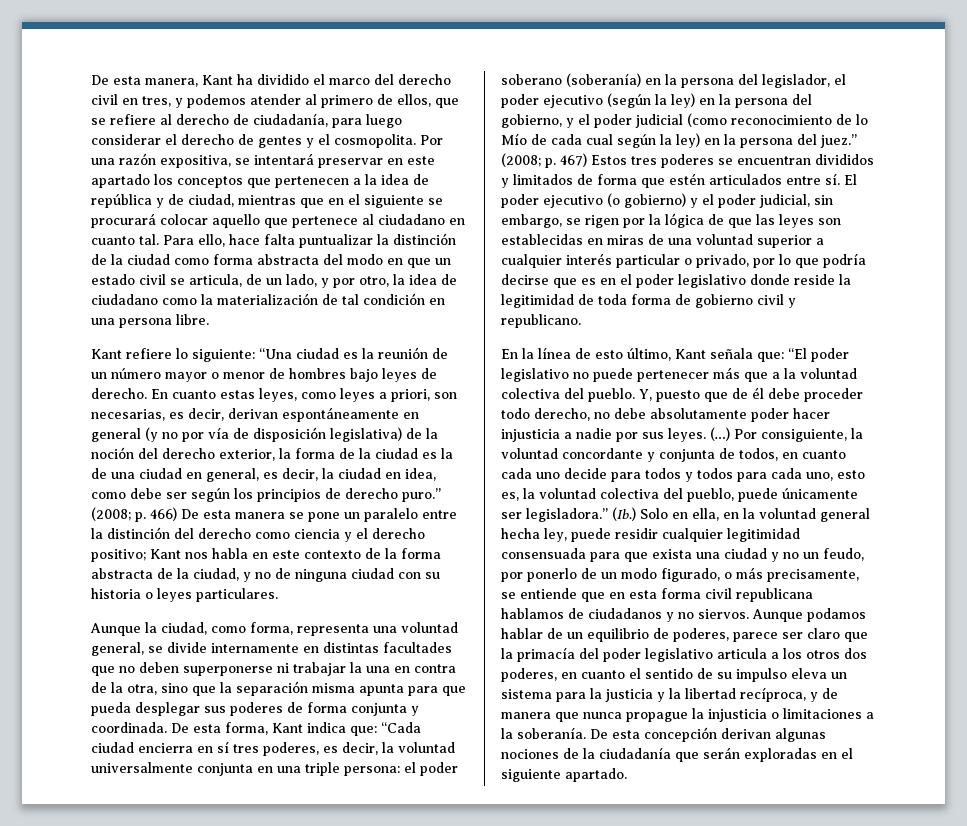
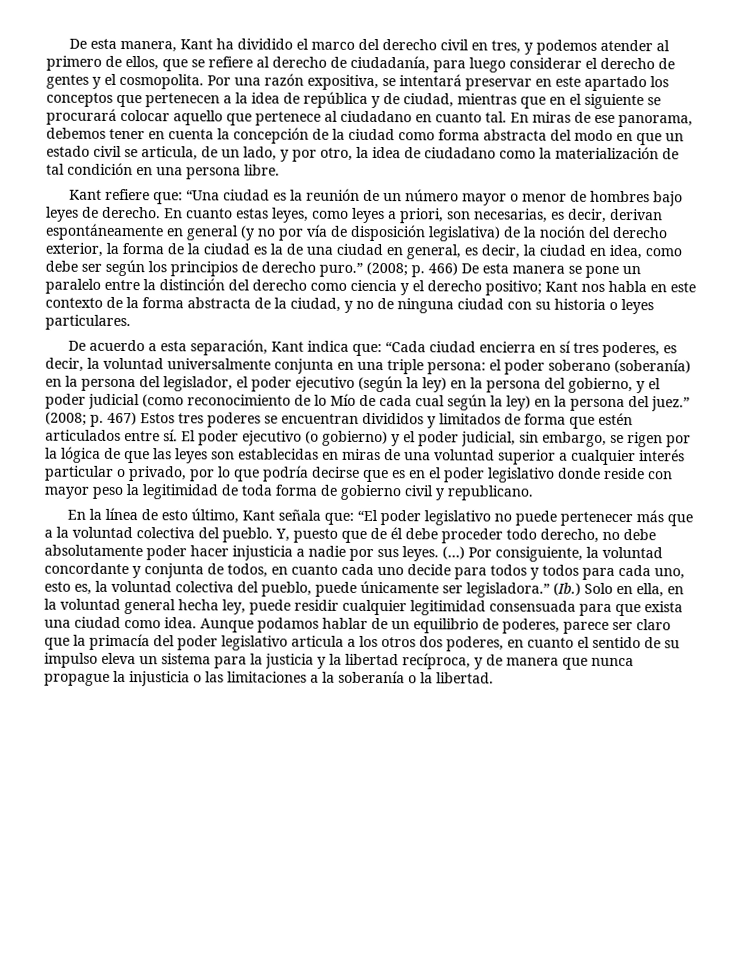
[163,233,456,248] Para ello, hace falta puntualizar la distinción -> [510,111,693,128] [46,127,309,144] En miras de ese panorama, debemos tener en cuenta la concepción
[176,348,255,362] lo siguiente: -> [153,192,184,205] que:
[90,622,458,636] [91,642,452,656] [91,662,456,676] [91,681,466,696] [91,702,419,716] [91,722,268,735] Aunque la ciudad, como forma, representa una voluntad general, se divide internamente en distintas facultades que no deben superponerse ni trabajar la una en contra de la otra, sino que la separación misma apunta para que pueda desplegar sus poderes de forma conjunta y coordinada. De esta forma, -> [68,339,269,356] De acuerdo a esta separación,
(835, 279) none -> [648,471,673,480] [44,486,123,500] con mayor peso
[771,548,864,562] [501,567,859,582] [501,588,813,602] [501,608,749,622] y no un feudo, por ponerlo de un modo figurado, o más precisamente, se entiende que en esta forma civil republicana hablamos de ciudadanos y no siervos. -> [124,617,197,629] como idea.
(779, 715) none -> [205,671,224,683] las
[517,727,826,742] [501,747,853,762] [501,768,627,782] soberanía. De esta concepción derivan algunas nociones de la ciudadanía que serán exploradas en el siguiente apartado. -> [338,670,494,684] soberanía o la libertad.

